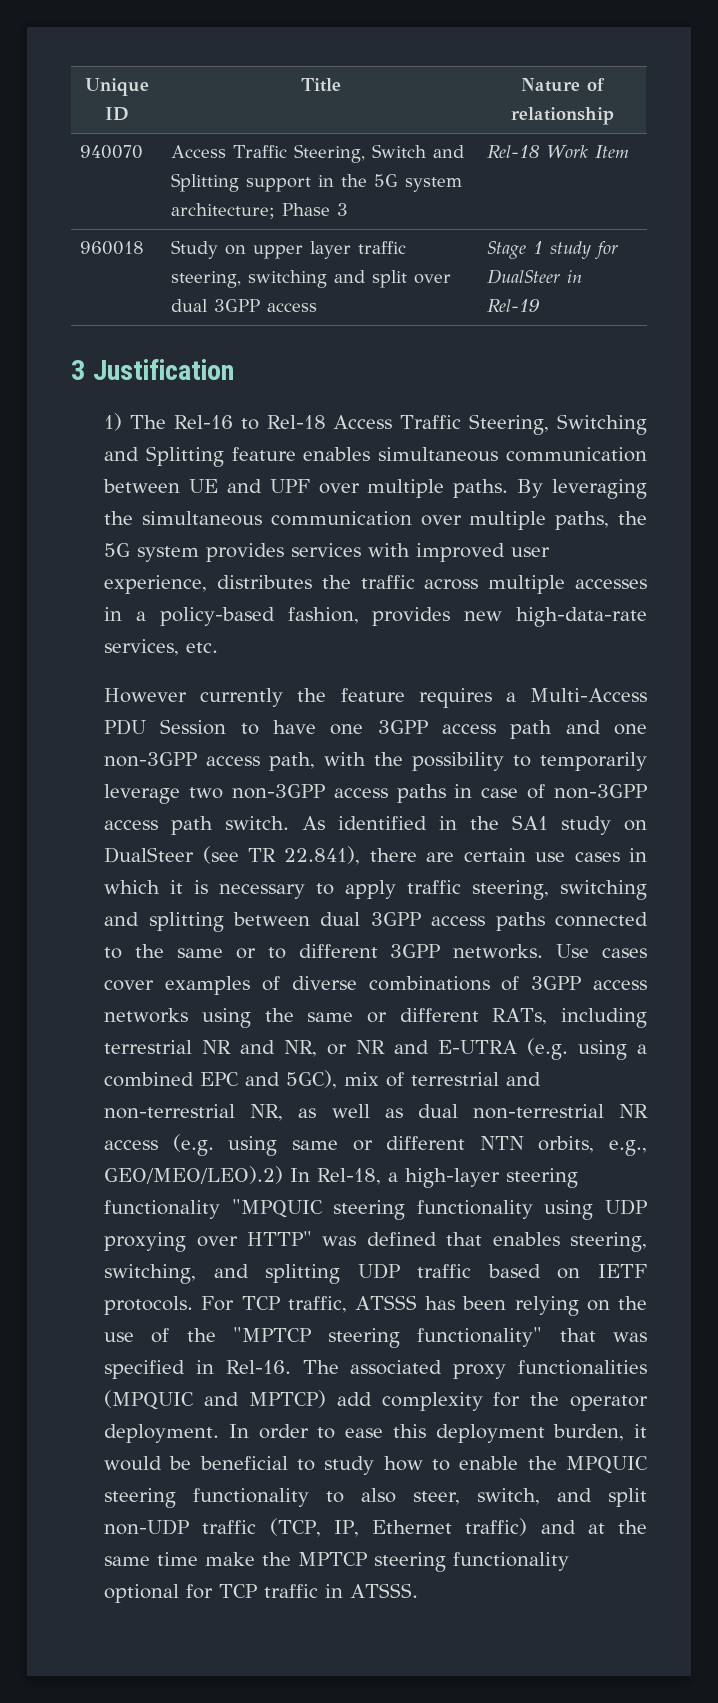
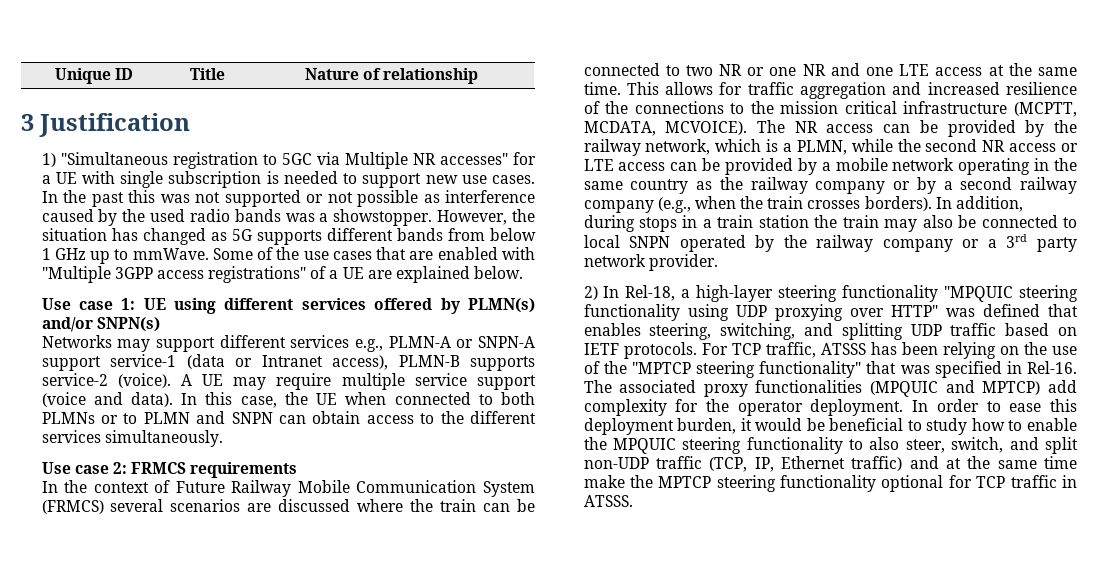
[80,145,144,159] [171,144,465,163] [171,173,463,192] [171,203,349,219] [487,145,630,159] [80,241,145,255] [171,240,407,259] [171,270,452,288] [171,299,318,312] [487,241,619,259] [487,269,583,284] [487,299,541,313] [71,359,234,380] [104,413,647,435] [104,446,647,467] [103,479,647,499] [104,511,647,530] [104,543,551,562] [104,575,647,594] [104,607,647,627] [104,639,219,656] [104,688,647,708] [104,719,648,739] [104,752,647,771] [104,784,647,804] [104,815,647,835] [104,846,647,865] [104,880,647,900] [104,912,648,932] [104,944,647,959] [104,976,647,995] [104,1008,647,1028] [104,1038,647,1060] [104,1070,542,1089] [104,1104,649,1121] [104,1134,647,1156] [104,1166,284,1184] // 940070 | Access Traffic Steering, Switch and Splitting support in the 5G system architecture; Phase 3 | Rel-18 Work Item // 960018 | Study on upper layer traffic steering, switching and split over dual 3GPP access | Stage 1 study for DualSteer in Rel-19 // 3 Justification // 1) The Rel-16 to Rel-18 Access Traffic Steering, Switching and Splitting feature enables simultaneous communication between UE and UPF over multiple paths. By leveraging the simultaneous communication over multiple paths, the 5G system provides services with improved user experience, distributes the traffic across multiple accesses in a policy-based fashion, provides new high-data-rate services, etc. // However currently the feature requires a Multi-Access PDU Session to have one 3GPP access path and one non-3GPP access path, with the possibility to temporarily leverage two non-3GPP access paths in case of non-3GPP access path switch. As identified in the SA1 study on DualSteer (see TR 22.841), there are certain use cases in which it is necessary to apply traffic steering, switching and splitting between dual 3GPP access paths connected to the same or to different 3GPP networks. Use cases cover examples of diverse combinations of 3GPP access networks using the same or different RATs, including terrestrial NR and NR, or NR and E-UTRA (e.g. using a combined EPC and 5GC), mix of terrestrial and non-terrestrial NR, as well as dual non-terrestrial NR access (e.g. using same or different NTN orbits, e.g., GEO/MEO/LEO).2) -> [21,113,191,137] [41,152,536,169] [41,171,535,188] [41,190,535,207] [41,209,536,226] [41,228,536,245] [41,247,536,264] [41,266,524,283] [41,298,535,314] [41,317,160,332] [41,335,535,352] [41,354,535,371] [41,373,536,390] [41,392,535,408] [41,411,536,424] [41,430,223,447] [41,462,298,478] [41,480,535,497] [41,499,536,514] [583,63,1077,76] [583,82,1077,99] [583,101,1077,117] [583,120,1077,137] [583,139,1078,156] [583,158,1077,175] [583,177,1077,194] [583,196,1024,213] [583,215,1077,232] [583,234,1077,252] [583,254,718,271] [583,286,598,300] // 3 Justification // 1) "Simultaneous registration to 5GC via Multiple NR accesses" for a UE with single subscription is needed to support new use cases. In the past this was not supported or not possible as interference caused by the used radio bands was a showstopper. However, the situation has changed as 5G supports different bands from below 1 GHz up to mmWave. Some of the use cases that are enabled with "Multiple 3GPP access registrations" of a UE are explained below. // Use case 1: UE using different services offered by PLMN(s) and/or SNPN(s) // Networks may support different services e.g., PLMN-A or SNPN-A support service-1 (data or Intranet access), PLMN-B supports service-2 (voice). A UE may require multiple service support (voice and data). In this case, the UE when connected to both PLMNs or to PLMN and SNPN can obtain access to the different services simultaneously. // Use case 2: FRMCS requirements // In the context of Future Railway Mobile Communication System (FRMCS) several scenarios are discussed where the train can be connected to two NR or one NR and one LTE access at the same time. This allows for traffic aggregation and increased resilience of the connections to the mission critical infrastructure (MCPTT, MCDATA, MCVOICE). The NR access can be provided by the railway network, which is a PLMN, while the second NR access or LTE access can be provided by a mobile network operating in the same country as the railway company or by a second railway company (e.g., when the train crosses borders). In addition, during stops in a train station the train may also be connected to local SNPN operated by the railway company or a 3rd party network provider. // 2)

